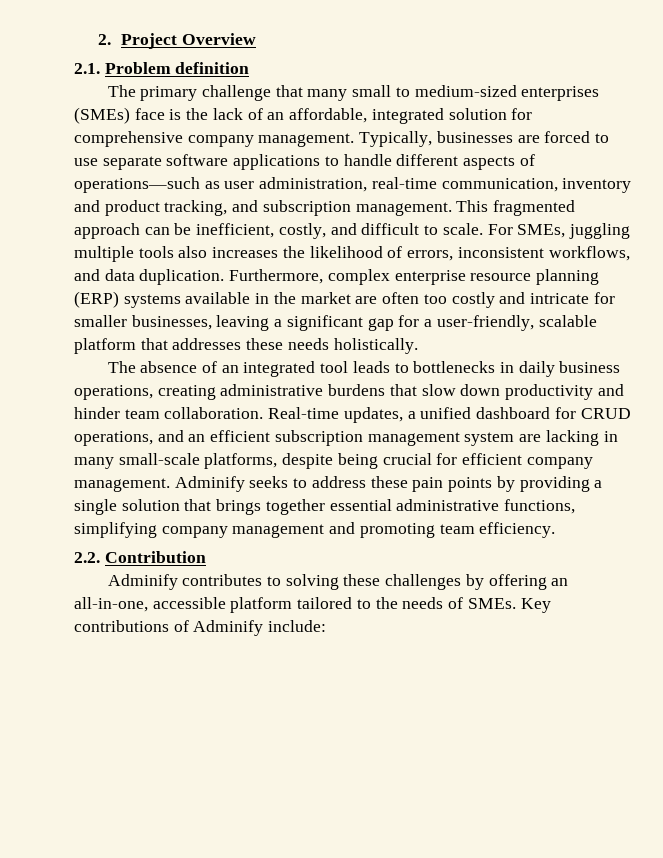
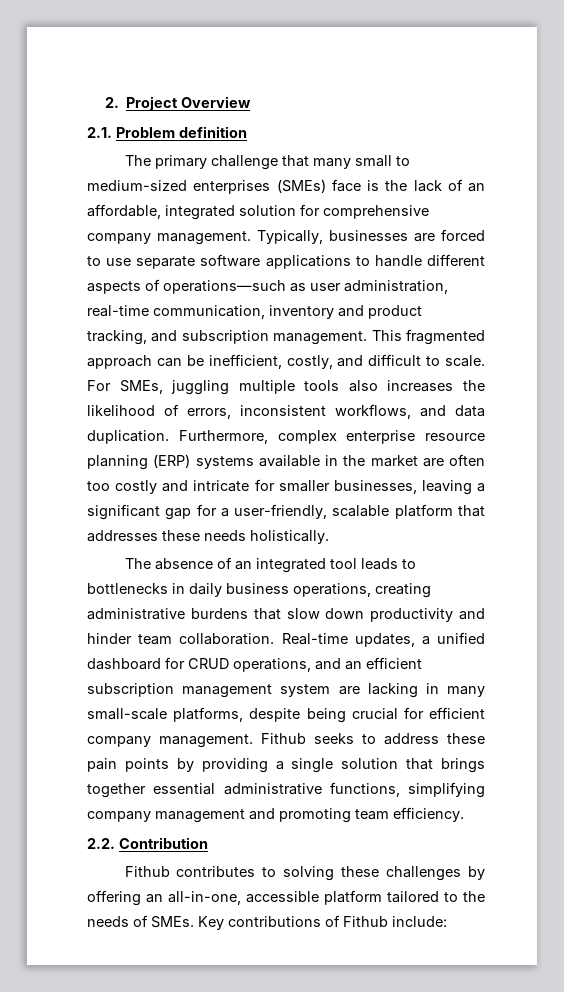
[174,476,245,492] Adminify -> [261,733,306,744] Fithub
[107,574,178,590] Adminify -> [124,866,170,877] Fithub
[193,620,264,636] Adminify -> [343,916,388,927] Fithub

